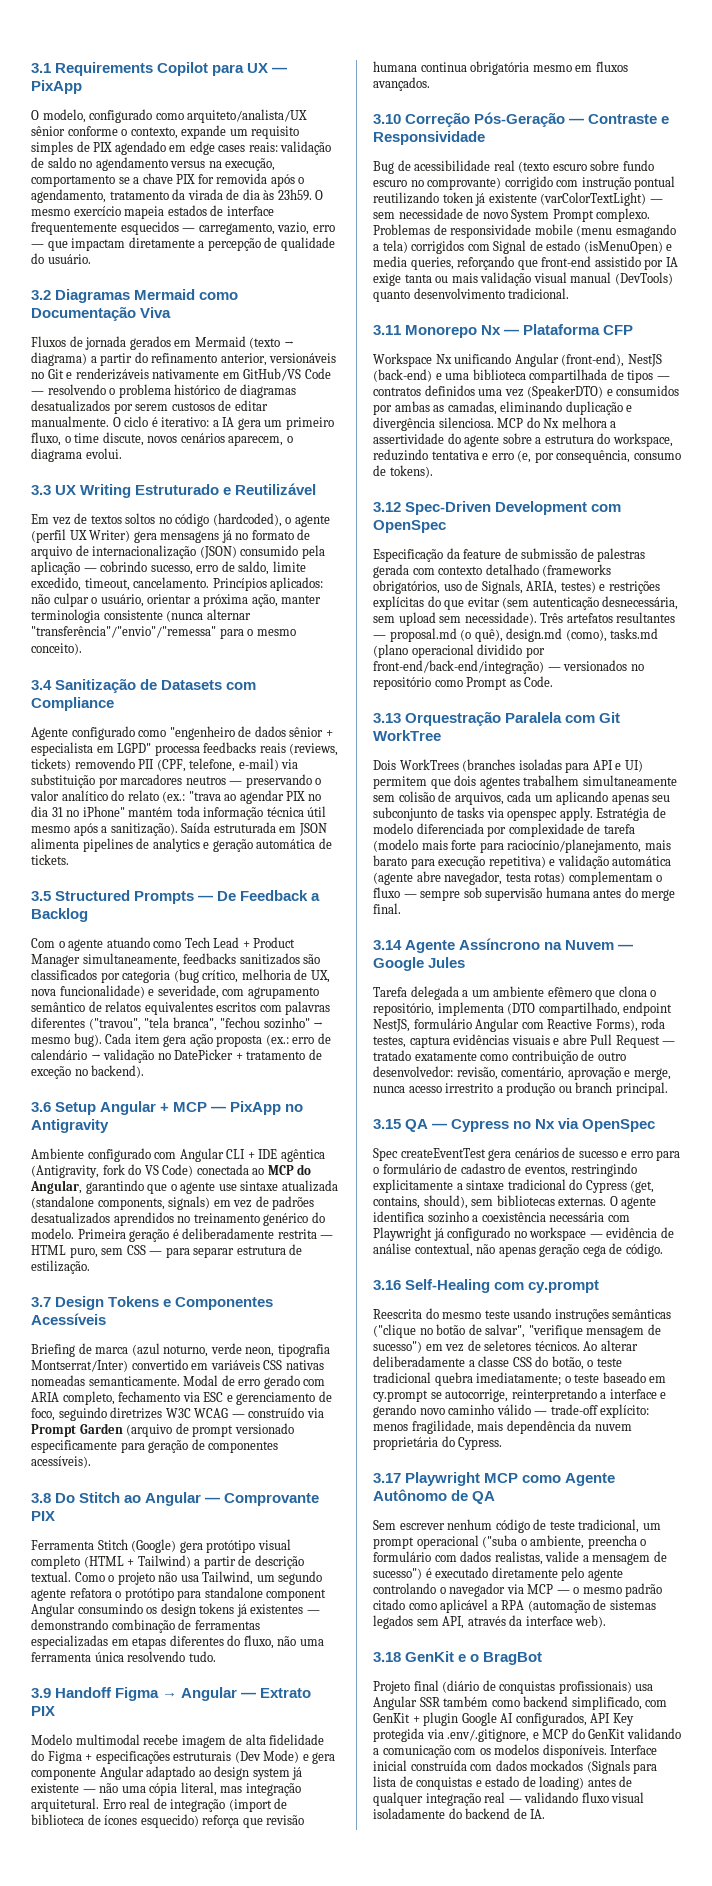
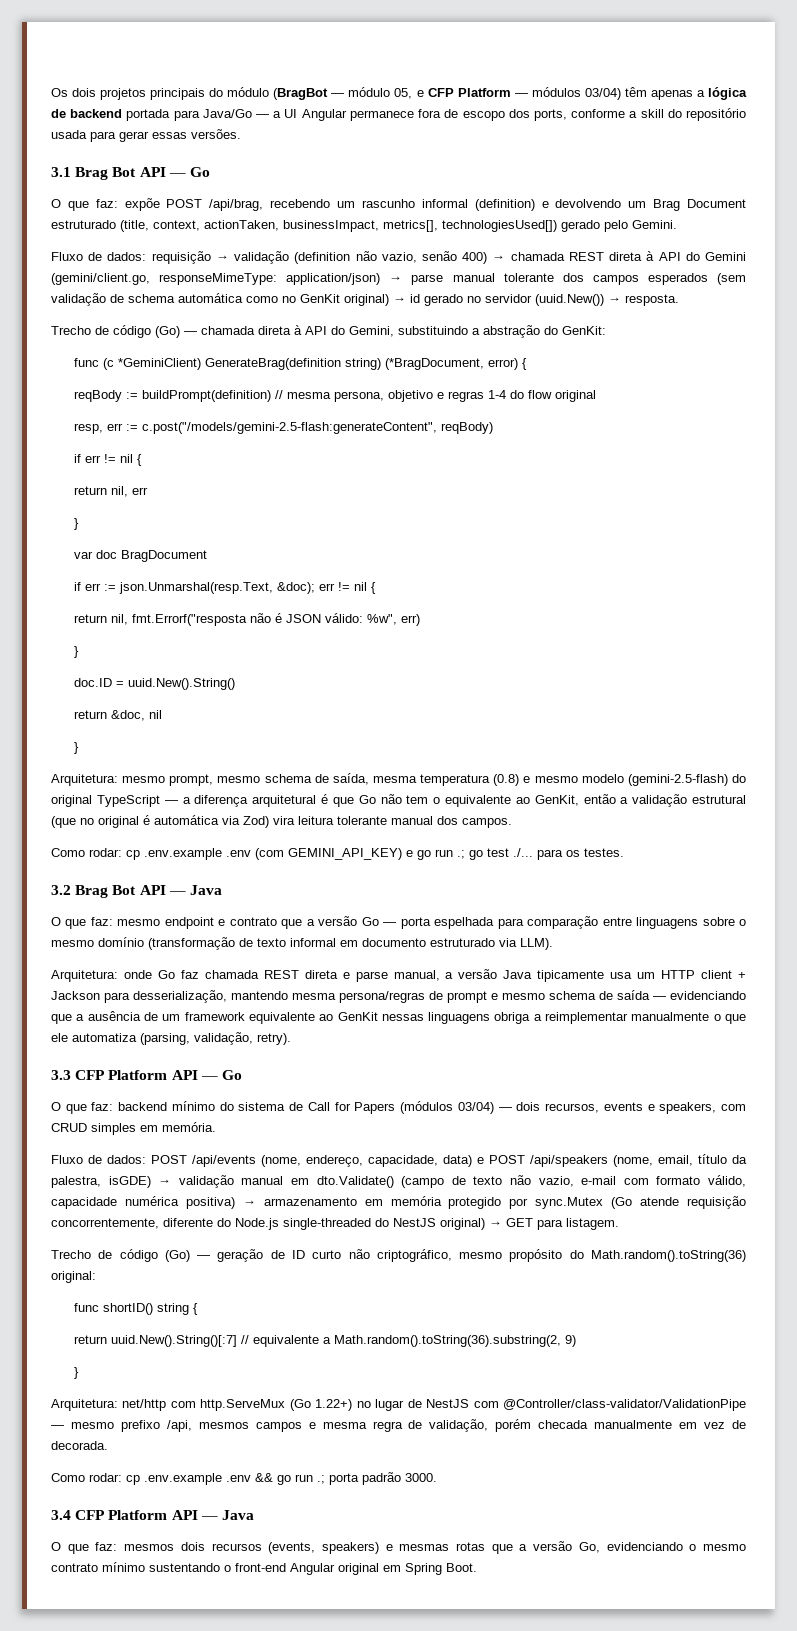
[31,62,288,76] [31,80,82,94] [31,109,308,123] [31,125,300,139] [31,141,332,155] [31,157,276,171] [31,173,305,187] [31,189,324,203] [31,205,274,219] [31,221,335,235] [31,237,335,251] [31,253,91,264] [31,289,239,303] [31,306,172,321] [31,336,294,350] [31,352,337,366] [31,368,331,381] [31,384,297,398] [31,400,268,414] [31,416,334,430] [31,432,293,446] [31,448,122,462] [31,483,317,498] [31,513,330,527] [31,529,311,543] [31,545,325,559] [31,561,306,575] [31,577,324,591] [31,593,322,607] [31,609,251,623] [31,626,296,639] [31,643,82,655] [31,678,257,693] [31,697,114,711] [31,726,333,740] [31,742,339,756] [31,758,299,772] [31,774,322,788] [30,790,321,804] [31,806,327,820] [31,822,327,836] [31,838,332,852] [31,854,69,865] [31,890,321,904] [31,908,88,922] [31,937,296,951] [31,953,321,967] [31,969,330,983] [31,985,319,999] [31,1001,331,1015] [31,1017,324,1031] [31,1033,331,1047] [31,1049,322,1063] [31,1065,145,1079] [31,1101,304,1115] [31,1119,109,1133] [31,1148,325,1162] [31,1164,312,1178] [30,1180,338,1194] [31,1196,315,1210] [31,1212,325,1226] [31,1228,334,1242] [31,1244,303,1258] [31,1260,90,1274] [31,1296,274,1310] [31,1313,106,1325] [31,1343,330,1357] [31,1359,324,1372] [31,1375,326,1389] [31,1391,332,1405] [31,1407,324,1421] [31,1423,294,1437] [31,1439,279,1453] [31,1456,91,1468] [31,1492,320,1506] [31,1511,55,1521] [31,1539,291,1553] [31,1555,304,1569] [31,1571,323,1585] [31,1587,327,1601] [31,1603,320,1617] [31,1619,260,1633] [31,1635,324,1649] [31,1651,216,1662] [31,1687,312,1701] [31,1706,55,1716] [31,1734,325,1748] [31,1750,336,1764] [31,1766,303,1780] [31,1782,301,1796] [31,1798,288,1812] [31,1814,305,1828] [373,61,628,75] [373,77,430,91] [373,112,670,127] [373,131,485,145] [373,160,654,174] [373,176,676,190] [373,192,663,206] [373,208,651,222] [373,224,676,238] [373,240,673,254] [373,256,678,270] [373,272,673,286] [373,288,570,302] [373,324,634,338] [373,353,662,367] [373,369,670,383] [373,385,680,399] [373,401,633,415] [373,417,617,431] [373,433,673,447] [373,449,681,463] [373,465,433,478] [373,501,622,515] [373,520,446,533] [373,548,646,562] [373,564,612,578] [373,580,660,594] [373,596,679,610] [373,612,676,626] [373,628,659,642] [373,644,545,658] [373,660,644,674] [373,676,554,690] [373,711,621,726] [373,730,441,741] [373,759,643,773] [373,775,677,789] [373,791,671,805] [373,807,666,821] [373,823,635,837] [373,839,671,853] [373,855,672,869] [373,871,663,885] [373,887,676,901] [373,903,401,914] [373,938,634,953] [373,957,466,971] [373,986,657,1000] [373,1002,673,1016] [373,1018,666,1032] [373,1034,676,1048] [373,1050,626,1064] [373,1066,671,1080] [373,1082,668,1096] [373,1118,656,1132] [373,1147,681,1161] [373,1163,638,1177] [373,1179,655,1193] [373,1195,657,1209] [373,1211,630,1223] [373,1227,674,1241] [373,1243,663,1257] [373,1279,600,1293] [373,1308,672,1322] [373,1324,661,1338] [373,1340,638,1353] [373,1356,622,1370] [373,1372,667,1386] [373,1388,667,1402] [373,1404,650,1418] [373,1420,632,1434] [373,1436,503,1450] [373,1472,616,1486] [373,1489,496,1504] [373,1519,661,1533] [373,1535,647,1549] [373,1551,667,1565] [373,1567,623,1581] [373,1583,663,1597] [373,1599,656,1613] [373,1615,607,1629] [373,1651,543,1665] [373,1680,654,1694] [373,1696,668,1710] [373,1712,634,1726] [373,1728,681,1742] [373,1744,658,1758] [373,1760,658,1774] [373,1776,633,1790] [373,1792,645,1806] [373,1808,546,1819] 3.1 Requirements Copilot para UX — PixApp // O modelo, configurado como arquiteto/analista/UX sênior conforme o contexto, expande um requisito simples de PIX agendado em edge cases reais: validação de saldo no agendamento versus na execução, comportamento se a chave PIX for removida após o agendamento, tratamento da virada de dia às 23h59. O mesmo exercício mapeia estados de interface frequentemente esquecidos — carregamento, vazio, erro — que impactam diretamente a percepção de qualidade do usuário. // 3.2 Diagramas Mermaid como Documentação Viva // Fluxos de jornada gerados em Mermaid (texto → diagrama) a partir do refinamento anterior, versionáveis no Git e renderizáveis nativamente em GitHub/VS Code — resolvendo o problema histórico de diagramas desatualizados por serem custosos de editar manualmente. O ciclo é iterativo: a IA gera um primeiro fluxo, o time discute, novos cenários aparecem, o diagrama evolui. // 3.3 UX Writing Estruturado e Reutilizável // Em vez de textos soltos no código (hardcoded), o agente (perfil UX Writer) gera mensagens já no formato de arquivo de internacionalização (JSON) consumido pela aplicação — cobrindo sucesso, erro de saldo, limite excedido, timeout, cancelamento. Princípios aplicados: não culpar o usuário, orientar a próxima ação, manter terminologia consistente (nunca alternar "transferência"/"envio"/"remessa" para o mesmo conceito). // 3.4 Sanitização de Datasets com Compliance // Agente configurado como "engenheiro de dados sênior + especialista em LGPD" processa feedbacks reais (reviews, tickets) removendo PII (CPF, telefone, e-mail) via substituição por marcadores neutros — preservando o valor analítico do relato (ex.: "trava ao agendar PIX no dia 31 no iPhone" mantém toda informação técnica útil mesmo após a sanitização). Saída estruturada em JSON alimenta pipelines de analytics e geração automática de tickets. // 3.5 Structured Prompts — De Feedback a Backlog // Com o agente atuando como Tech Lead + Product Manager simultaneamente, feedbacks sanitizados são classificados por categoria (bug crítico, melhoria de UX, nova funcionalidade) e severidade, com agrupamento semântico de relatos equivalentes escritos com palavras diferentes ("travou", "tela branca", "fechou sozinho" → mesmo bug). Cada item gera ação proposta (ex.: erro de calendário → validação no DatePicker + tratamento de exceção no backend). // 3.6 Setup Angular + MCP — PixApp no Antigravity // Ambiente configurado com Angular CLI + IDE agêntica (Antigravity, fork do VS Code) conectada ao MCP do Angular, garantindo que o agente use sintaxe atualizada (standalone components, signals) em vez de padrões desatualizados aprendidos no treinamento genérico do modelo. Primeira geração é deliberadamente restrita — HTML puro, sem CSS — para separar estrutura de estilização. // 3.7 Design Tokens e Componentes Acessíveis // Briefing de marca (azul noturno, verde neon, tipografia Montserrat/Inter) convertido em variáveis CSS nativas nomeadas semanticamente. Modal de erro gerado com ARIA completo, fechamento via ESC e gerenciamento de foco, seguindo diretrizes W3C WCAG — construído via Prompt Garden (arquivo de prompt versionado especificamente para geração de componentes acessíveis). // 3.8 Do Stitch ao Angular — Comprovante PIX // Ferramenta Stitch (Google) gera protótipo visual completo (HTML + Tailwind) a partir de descrição textual. Como o projeto não usa Tailwind, um segundo agente refatora o protótipo para standalone component Angular consumindo os design tokens já existentes — demonstrando combinação de ferramentas especializadas em etapas diferentes do fluxo, não uma ferramenta única resolvendo tudo. // 3.9 Handoff Figma → Angular — Extrato PIX // Modelo multimodal recebe imagem de alta fidelidade do Figma + especificações estruturais (Dev Mode) e gera componente Angular adaptado ao design system já existente — não uma cópia literal, mas integração arquitetural. Erro real de integração (import de biblioteca de ícones esquecido) reforça que revisão humana continua obrigatória mesmo em fluxos avançados. // 3.10 Correção Pós-Geração — Contraste e Responsividade // Bug de acessibilidade real (texto escuro sobre fundo escuro no comprovante) corrigido com instrução pontual reutilizando token já existente (varColorTextLight) — sem necessidade de novo System Prompt complexo. Problemas de responsividade mobile (menu esmagando a tela) corrigidos com Signal de estado (isMenuOpen) e media queries, reforçando que front-end assistido por IA exige tanta ou mais validação visual manual (DevTools) quanto desenvolvimento tradicional. // 3.11 Monorepo Nx — Plataforma CFP // Workspace Nx unificando Angular (front-end), NestJS (back-end) e uma biblioteca compartilhada de tipos — contratos definidos uma vez (SpeakerDTO) e consumidos por ambas as camadas, eliminando duplicação e divergência silenciosa. MCP do Nx melhora a assertividade do agente sobre a estrutura do workspace, reduzindo tentativa e erro (e, por consequência, consumo de tokens). // 3.12 Spec-Driven Development com OpenSpec // Especificação da feature de submissão de palestras gerada com contexto detalhado (frameworks obrigatórios, uso de Signals, ARIA, testes) e restrições explícitas do que evitar (sem autenticação desnecessária, sem upload sem necessidade). Três artefatos resultantes — proposal.md (o quê), design.md (como), tasks.md (plano operacional dividido por front-end/back-end/integração) — versionados no repositório como Prompt as Code. // 3.13 Orquestração Paralela com Git WorkTree // Dois WorkTrees (branches isoladas para API e UI) permitem que dois agentes trabalhem simultaneamente sem colisão de arquivos, cada um aplicando apenas seu subconjunto de tasks via openspec apply. Estratégia de modelo diferenciada por complexidade de tarefa (modelo mais forte para raciocínio/planejamento, mais barato para execução repetitiva) e validação automática (agente abre navegador, testa rotas) complementam o fluxo — sempre sob supervisão humana antes do merge final. // 3.14 Agente Assíncrono na Nuvem — Google Jules // Tarefa delegada a um ambiente efêmero que clona o repositório, implementa (DTO compartilhado, endpoint NestJS, formulário Angular com Reactive Forms), roda testes, captura evidências visuais e abre Pull Request — tratado exatamente como contribuição de outro desenvolvedor: revisão, comentário, aprovação e merge, nunca acesso irrestrito a produção ou branch principal. // 3.15 QA — Cypress no Nx via OpenSpec // Spec createEventTest gera cenários de sucesso e erro para o formulário de cadastro de eventos, restringindo explicitamente a sintaxe tradicional do Cypress (get, contains, should), sem bibliotecas externas. O agente identifica sozinho a coexistência necessária com Playwright já configurado no workspace — evidência de análise contextual, não apenas geração cega de código. // 3.16 Self-Healing com cy.prompt // Reescrita do mesmo teste usando instruções semânticas ("clique no botão de salvar", "verifique mensagem de sucesso") em vez de seletores técnicos. Ao alterar deliberadamente a classe CSS do botão, o teste tradicional quebra imediatamente; o teste baseado em cy.prompt se autocorrige, reinterpretando a interface e gerando novo caminho válido — trade-off explícito: menos fragilidade, mais dependência da nuvem proprietária do Cypress. // 3.17 Playwright MCP como Agente Autônomo de QA // Sem escrever nenhum código de teste tradicional, um prompt operacional ("suba o ambiente, preencha o formulário com dados realistas, valide a mensagem de sucesso") é executado diretamente pelo agente controlando o navegador via MCP — o mesmo padrão citado como aplicável a RPA (automação de sistemas legados sem API, através da interface web). // 3.18 GenKit e o BragBot // Projeto final (diário de conquistas profissionais) usa Angular SSR também como backend simplificado, com GenKit + plugin Google AI configurados, API Key protegida via .env/.gitignore, e MCP do GenKit validando a comunicação com os modelos disponíveis. Interface inicial construída com dados mockados (Signals para lista de conquistas e estado de loading) antes de qualquer integração real — validando fluxo visual isoladamente do backend de IA. -> [51,87,747,100] [51,108,747,121] [51,129,241,142] [51,167,210,180] [51,198,747,211] [51,220,677,232] [51,251,746,264] [51,273,747,285] [51,293,679,306] [51,325,606,338] [74,358,528,370] [74,390,597,402] [74,422,494,434] [74,454,143,466] [74,486,149,497] [74,518,80,530] [74,550,208,562] [74,582,377,594] [74,613,421,626] [74,646,80,658] [74,678,236,690] [74,710,163,721] [74,742,80,754] [51,773,746,786] [51,794,746,807] [51,815,512,828] [51,848,624,860] [51,885,222,898] [51,916,747,929] [51,937,553,950] [51,969,747,982] [51,990,746,1003] [51,1011,746,1024] [51,1032,291,1045] [51,1070,242,1080] [51,1101,746,1114] [51,1122,216,1135] [51,1154,747,1167] [51,1175,747,1188] [51,1196,746,1209] [51,1218,619,1230] [51,1249,746,1262] [51,1271,96,1283] [74,1303,199,1315] [74,1335,577,1347] [74,1367,80,1379] [51,1399,746,1411] [51,1419,746,1432] [51,1441,108,1450] [51,1472,437,1485] [51,1510,254,1520] [51,1541,746,1554] [51,1562,477,1575] Os dois projetos principais do módulo (BragBot — módulo 05, e CFP Platform — módulos 03/04) têm apenas a lógica de backend portada para Java/Go — a UI Angular permanece fora de escopo dos ports, conforme a skill do repositório usada para gerar essas versões. // 3.1 Brag Bot API — Go // O que faz: expõe POST /api/brag, recebendo um rascunho informal (definition) e devolvendo um Brag Document estruturado (title, context, actionTaken, businessImpact, metrics[], technologiesUsed[]) gerado pelo Gemini. // Fluxo de dados: requisição → validação (definition não vazio, senão 400) → chamada REST direta à API do Gemini (gemini/client.go, responseMimeType: application/json) → parse manual tolerante dos campos esperados (sem validação de schema automática como no GenKit original) → id gerado no servidor (uuid.New()) → resposta. // Trecho de código (Go) — chamada direta à API do Gemini, substituindo a abstração do GenKit: // func (c *GeminiClient) GenerateBrag(definition string) (*BragDocument, error) { // reqBody := buildPrompt(definition) // mesma persona, objetivo e regras 1-4 do flow original // resp, err := c.post("/models/gemini-2.5-flash:generateContent", reqBody) // if err != nil { // return nil, err // } // var doc BragDocument // if err := json.Unmarshal(resp.Text, &doc); err != nil { // return nil, fmt.Errorf("resposta não é JSON válido: %w", err) // } // doc.ID = uuid.New().String() // return &doc, nil // } // Arquitetura: mesmo prompt, mesmo schema de saída, mesma temperatura (0.8) e mesmo modelo (gemini-2.5-flash) do original TypeScript — a diferença arquitetural é que Go não tem o equivalente ao GenKit, então a validação estrutural (que no original é automática via Zod) vira leitura tolerante manual dos campos. // Como rodar: cp .env.example .env (com GEMINI_API_KEY) e go run .; go test ./... para os testes. // 3.2 Brag Bot API — Java // O que faz: mesmo endpoint e contrato que a versão Go — porta espelhada para comparação entre linguagens sobre o mesmo domínio (transformação de texto informal em documento estruturado via LLM). // Arquitetura: onde Go faz chamada REST direta e parse manual, a versão Java tipicamente usa um HTTP client + Jackson para desserialização, mantendo mesma persona/regras de prompt e mesmo schema de saída — evidenciando que a ausência de um framework equivalente ao GenKit nessas linguagens obriga a reimplementar manualmente o que ele automatiza (parsing, validação, retry). // 3.3 CFP Platform API — Go // O que faz: backend mínimo do sistema de Call for Papers (módulos 03/04) — dois recursos, events e speakers, com CRUD simples em memória. // Fluxo de dados: POST /api/events (nome, endereço, capacidade, data) e POST /api/speakers (nome, email, título da palestra, isGDE) → validação manual em dto.Validate() (campo de texto não vazio, e-mail com formato válido, capacidade numérica positiva) → armazenamento em memória protegido por sync.Mutex (Go atende requisição concorrentemente, diferente do Node.js single-threaded do NestJS original) → GET para listagem. // Trecho de código (Go) — geração de ID curto não criptográfico, mesmo propósito do Math.random().toString(36) original: // func shortID() string { // return uuid.New().String()[:7] // equivalente a Math.random().toString(36).substring(2, 9) // } // Arquitetura: net/http com http.ServeMux (Go 1.22+) no lugar de NestJS com @Controller/class-validator/ValidationPipe — mesmo prefixo /api, mesmos campos e mesma regra de validação, porém checada manualmente em vez de decorada. // Como rodar: cp .env.example .env && go run .; porta padrão 3000. // 3.4 CFP Platform API — Java // O que faz: mesmos dois recursos (events, speakers) e mesmas rotas que a versão Go, evidenciando o mesmo contrato mínimo sustentando o front-end Angular original em Spring Boot.

